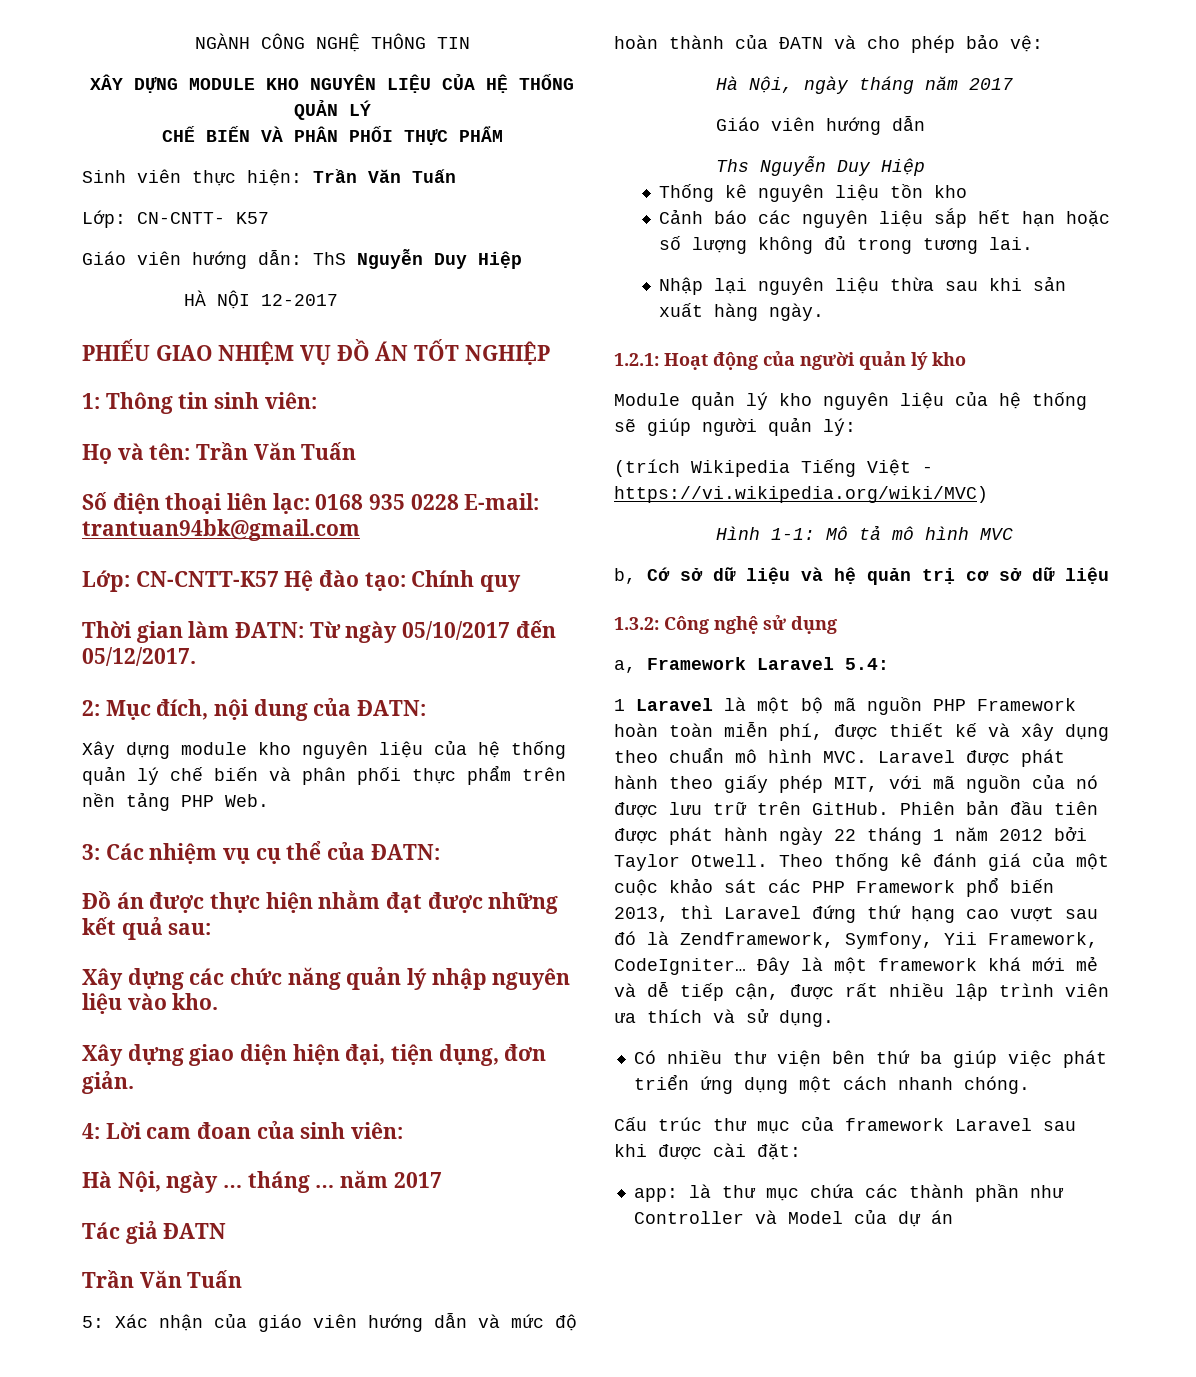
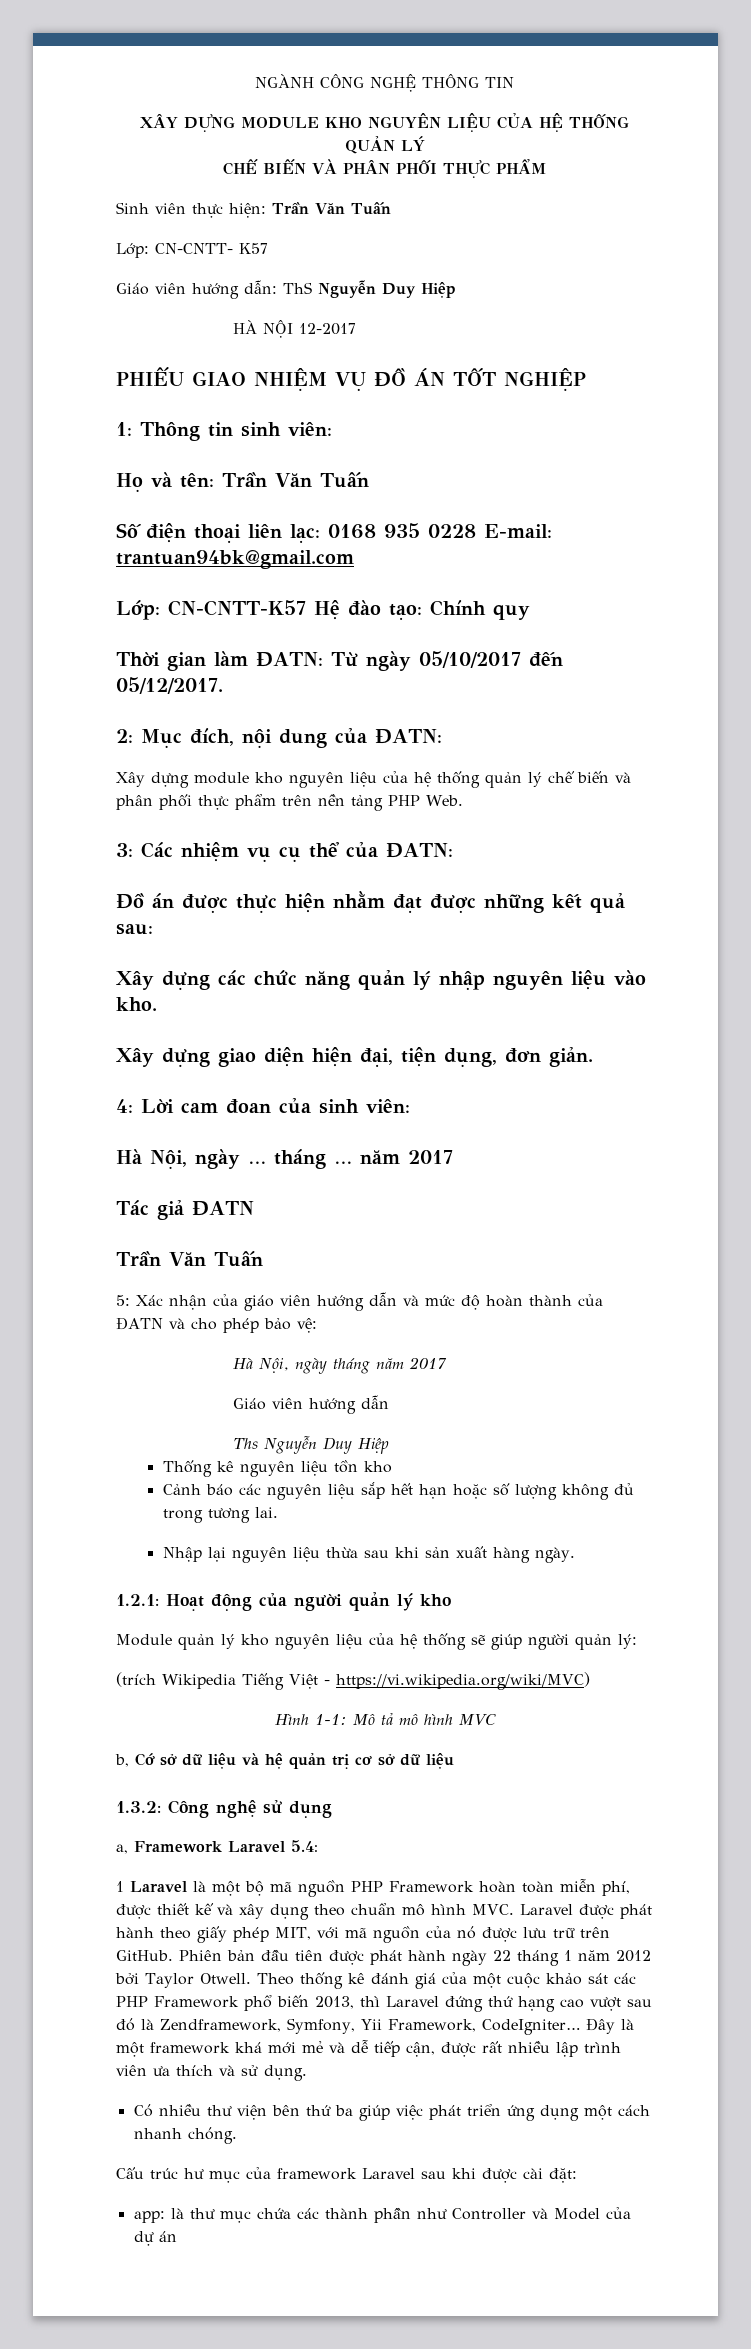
[713,1118,747,1131] thư -> [184,2168,204,2179] hư

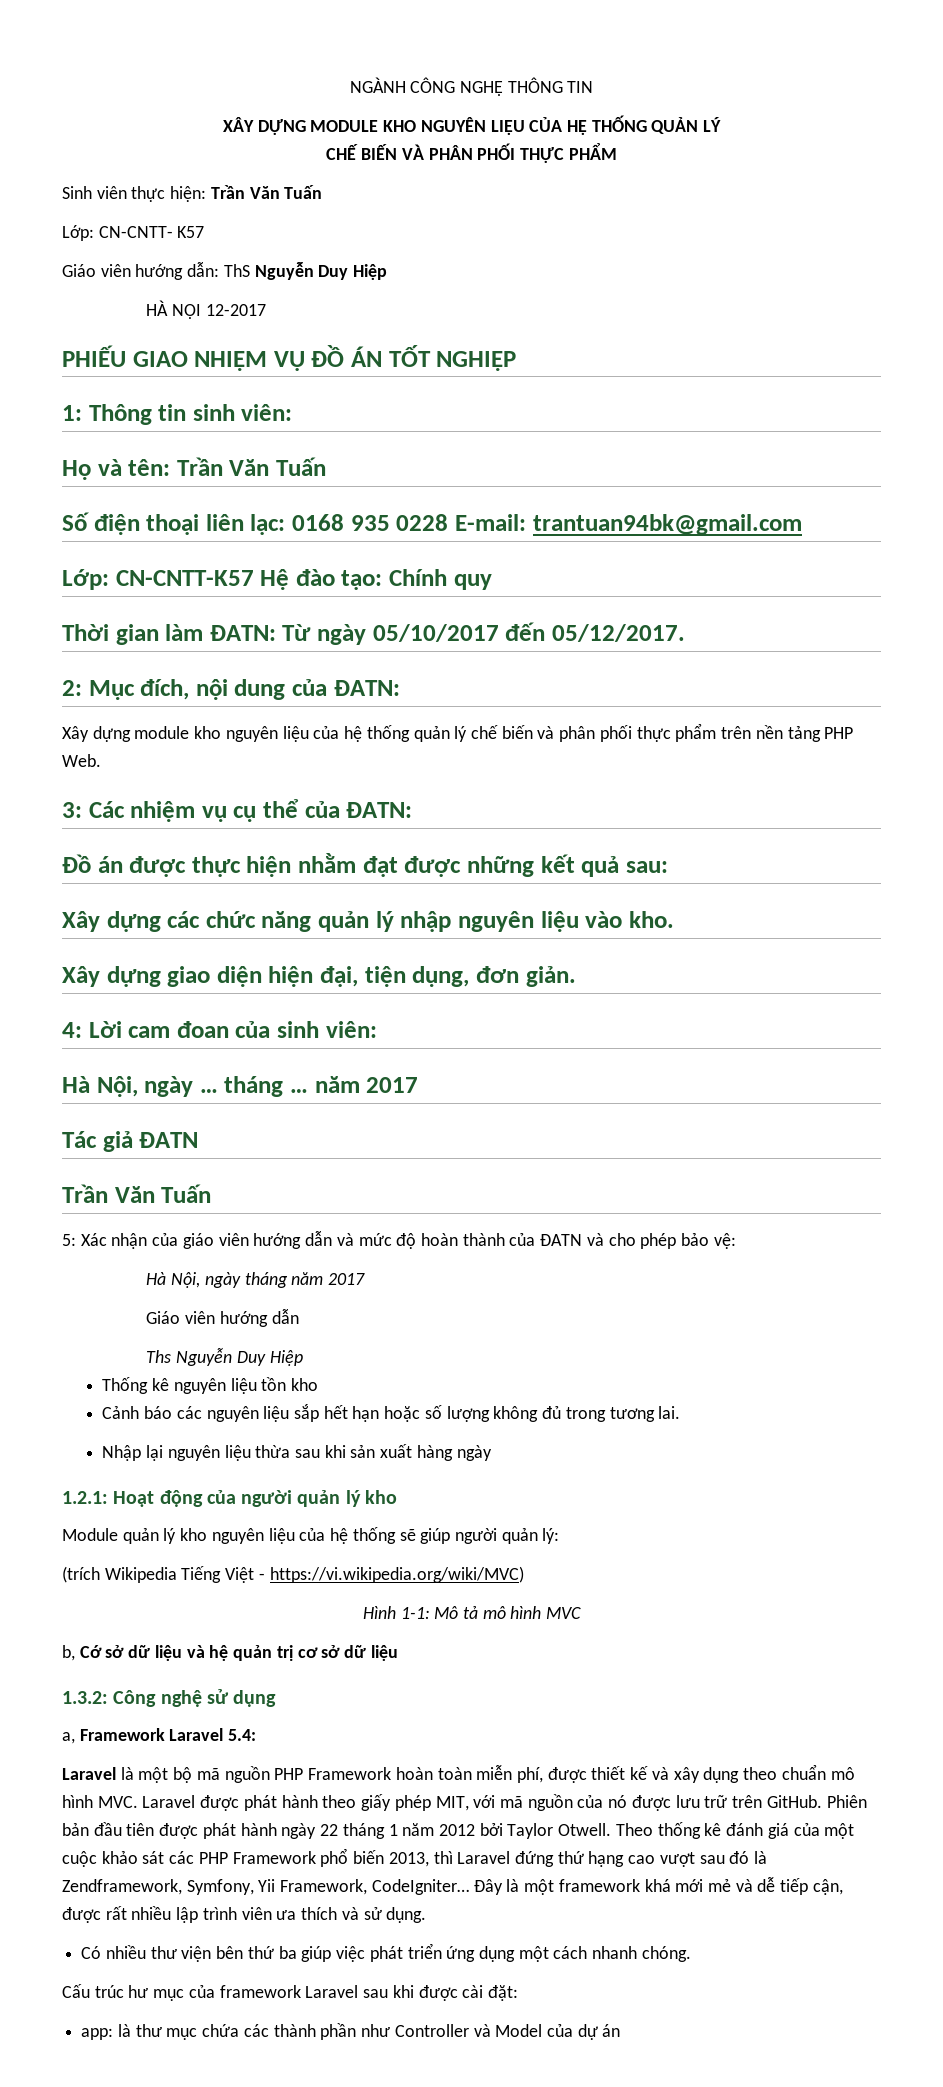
[534,1547,575,1563] ngày. -> [456,1445,492,1461] ngày
[116,1881,124,1892] 1 -> (257, 1735) none

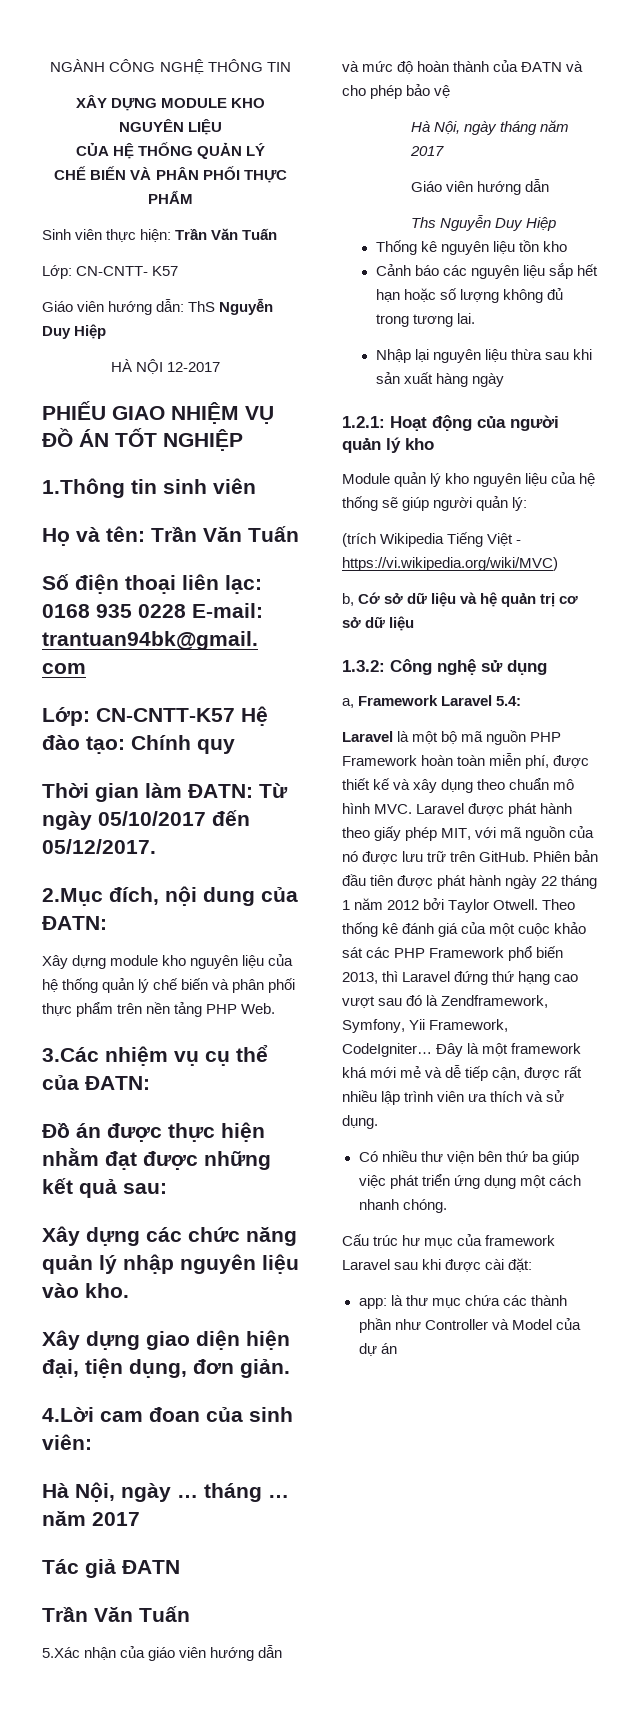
(525, 127) none -> (223, 127) //
[62,404,152,425] 1: Thông -> [42,478,125,498] 1.Thông
[241,404,293,421] viên: -> [213,478,256,494] viên
[62,680,135,700] 2: Mục -> [42,888,103,906] 2.Mục
[62,801,125,818] 3: Các -> [42,1047,99,1062] 3.Các
[62,1021,122,1038] 4: Lời -> [42,1407,94,1422] 4.Lời
[62,1233,107,1246] 5: Xác -> [42,1647,80,1658] 5.Xác
[713,1233,736,1249] vệ: -> [434,85,451,98] vệ
[362,1606,582,1619] // Hình 1-1: Mô tả mô hình MVC -> (558, 564) none

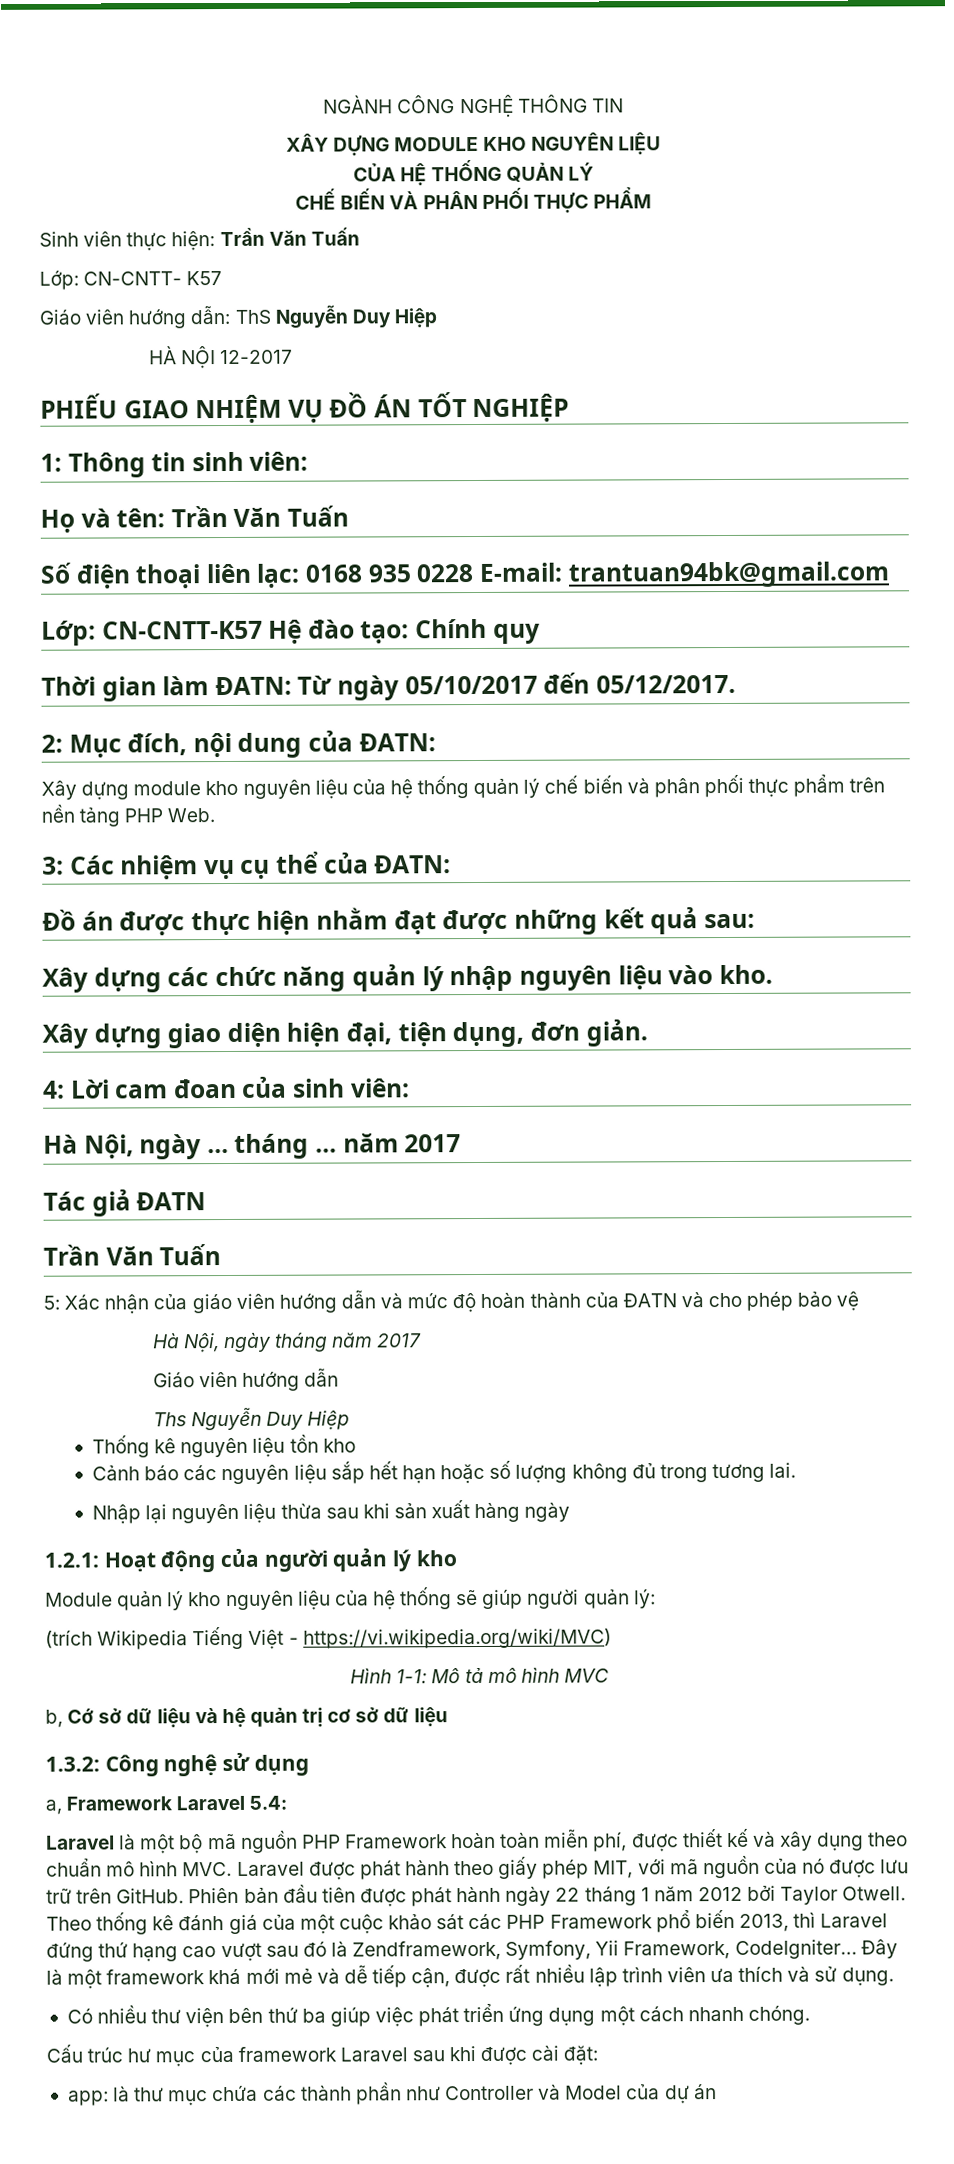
[42,478,125,498] 1.Thông -> [40,452,146,478] 1: Thông
[213,478,256,494] viên -> [249,451,309,471] viên:
[42,888,103,906] 2.Mục -> [41,734,122,758] 2: Mục
[42,1047,99,1062] 3.Các -> [42,855,115,875] 3: Các
[42,1407,94,1422] 4.Lời -> [42,1079,110,1099] 4: Lời
[42,1647,80,1658] 5.Xác -> [43,1294,101,1310] 5: Xác
(558, 564) none -> [350,1667,609,1684] // Hình 1-1: Mô tả mô hình MVC

